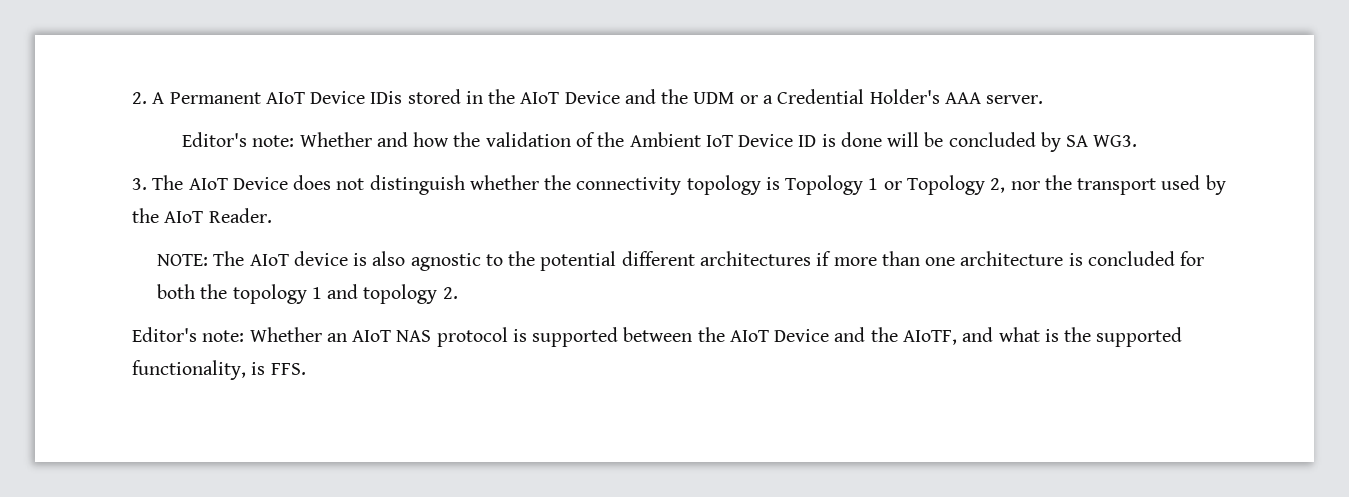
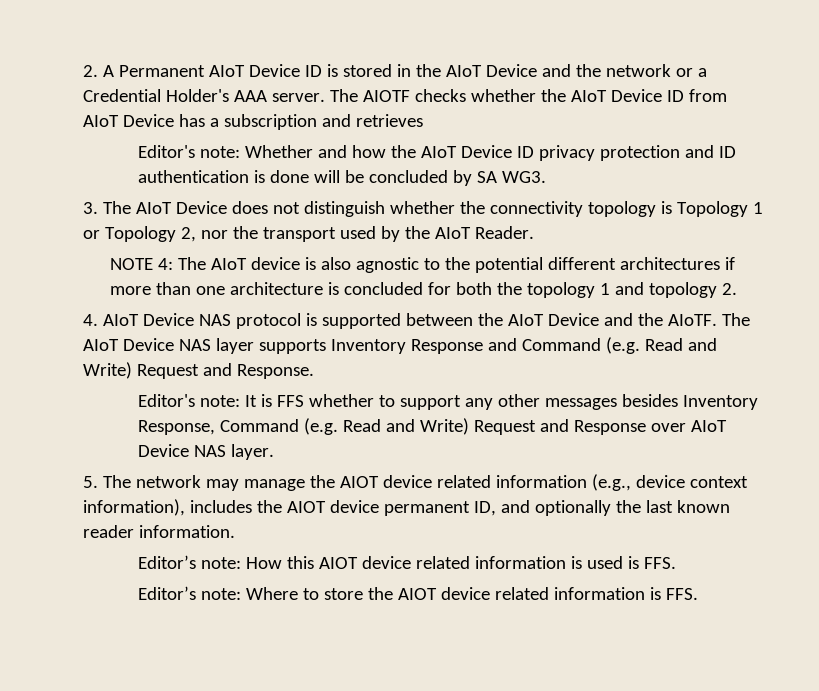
[370,91,403,104] IDis -> [304,64,338,77] ID is
[693,92,735,104] UDM -> [605,64,671,77] network
(1044, 99) none -> [329,89,727,102] [82,114,423,130] The AIOTF checks whether the AIoT Device ID from AIoT Device has a subscription and retrieves
[485,132,817,147] validation of the Ambient IoT Device ID -> [421,145,737,161] [138,170,250,183] AIoT Device ID privacy protection and ID authentication
[157,254,209,266] NOTE: -> [110,258,174,270] NOTE 4:
[132,327,392,342] Editor's note: Whether an AIoT -> [82,313,194,326] 4. AIoT Device
[903,327,1183,347] [132,360,247,380] AIoTF, and what is the supported functionality, -> [667,313,750,326] [82,337,717,354] [82,362,314,379] [138,394,759,410] [138,418,728,435] [138,444,275,460] [82,474,748,491] [82,499,730,516] [82,525,235,538] [138,555,677,569] [138,586,646,600] AIoTF. The AIoT Device NAS layer supports Inventory Response and Command (e.g. Read and Write) Request and Response. // Editor's note: It is FFS whether to support any other messages besides Inventory Response, Command (e.g. Read and Write) Request and Response over AIoT Device NAS layer. // 5. The network may manage the AIOT device related information (e.g., device context information), includes the AIOT device permanent ID, and optionally the last known reader information. // Editor’s note: How this AIOT device related information is used is FFS. // Editor’s note: Where to store the AIOT device related information

